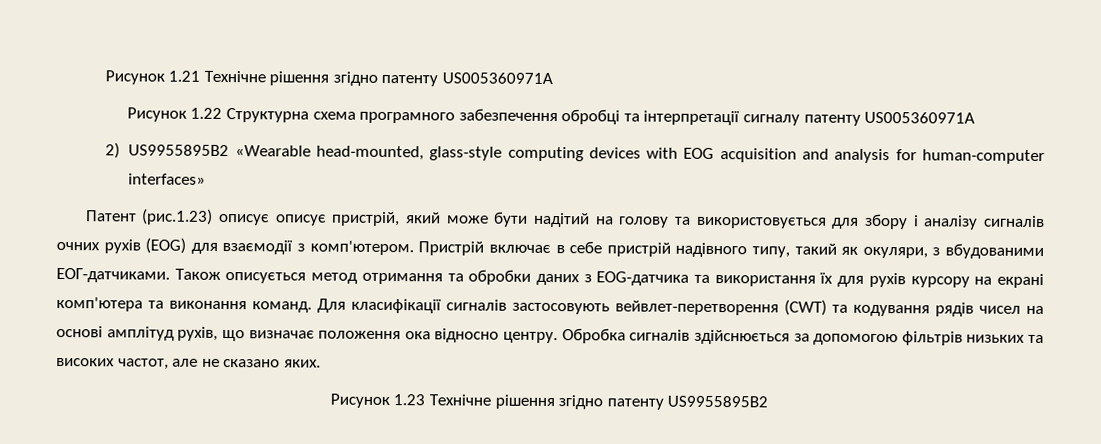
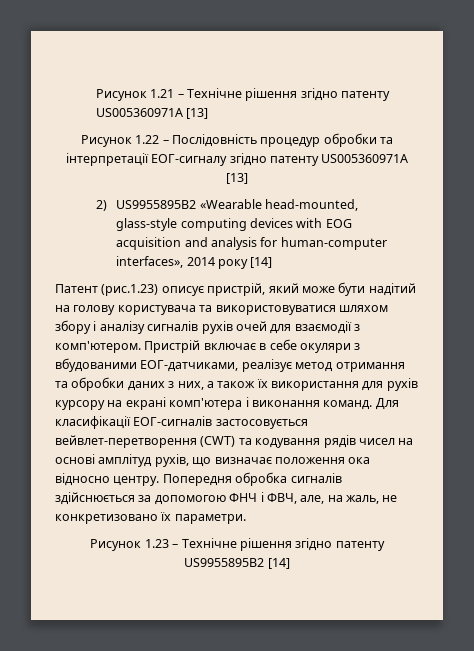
(201, 76) none -> [177,94,184,98] –
(554, 78) none -> [186,108,209,119] [13]
[225,108,976,126] Структурна схема програмного забезпечення обробці та інтерпретації сигналу патенту US005360971A -> [162,133,394,147] [65,153,409,166] [226,173,248,184] – Послідовність процедур обробки та інтерпретації ЕОГ-сигналу згідно патенту US005360971A [13]
[128,173,207,185] interfaces» -> [116,256,273,269] interfaces», 2014 року [14]
[274,214,327,226] описує -> (204, 291) none
[673,216,860,229] та використовується для -> [117,305,388,315] користувача та використовуватися шляхом
[56,237,187,254] очних рухів (EOG) -> [201,321,267,334] рухів очей
[606,242,1044,260] [56,267,307,284] пристрій надівного типу, такий як окуляри, з вбудованими ЕОГ-датчиками. Також описується -> [299,343,361,353] [55,358,292,372] окуляри з вбудованими ЕОГ-датчиками, реалізує
[596,271,834,287] EOG-датчика та використання їх -> [177,379,359,391] них, а також їх використання
[148,300,164,309] та -> [245,397,249,407] і
[446,299,610,315] сигналів застосовують -> [133,416,308,429] ЕОГ-сигналів застосовується
[561,328,626,344] Обробка -> [162,472,288,486] Попередня обробка
[901,331,1044,346] [56,357,321,370] фільтрів низьких та високих частот, але не сказано яких. -> [229,492,398,504] [55,512,246,524] ФНЧ і ФВЧ, але, на жаль, не конкретизовано їх параметри.
(426, 400) none -> [172,544,179,548] –
(769, 401) none -> [267,558,290,569] [14]

